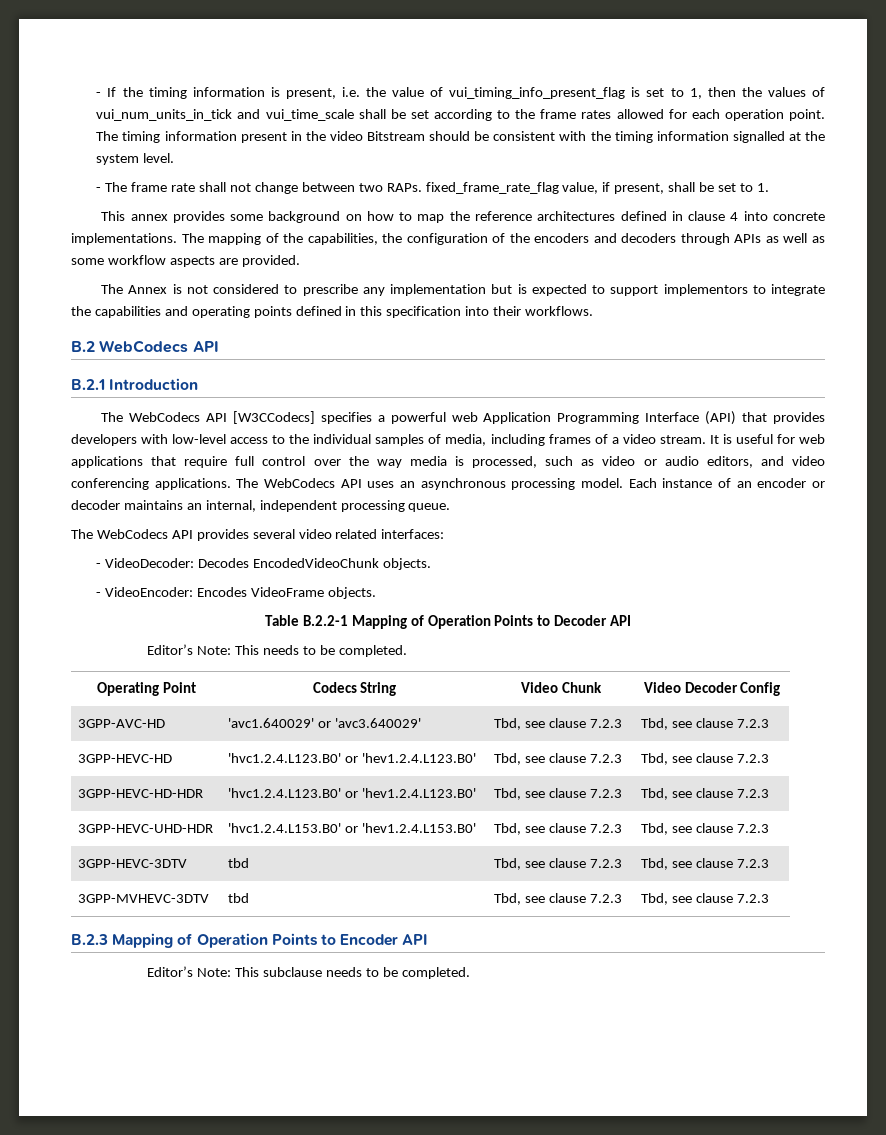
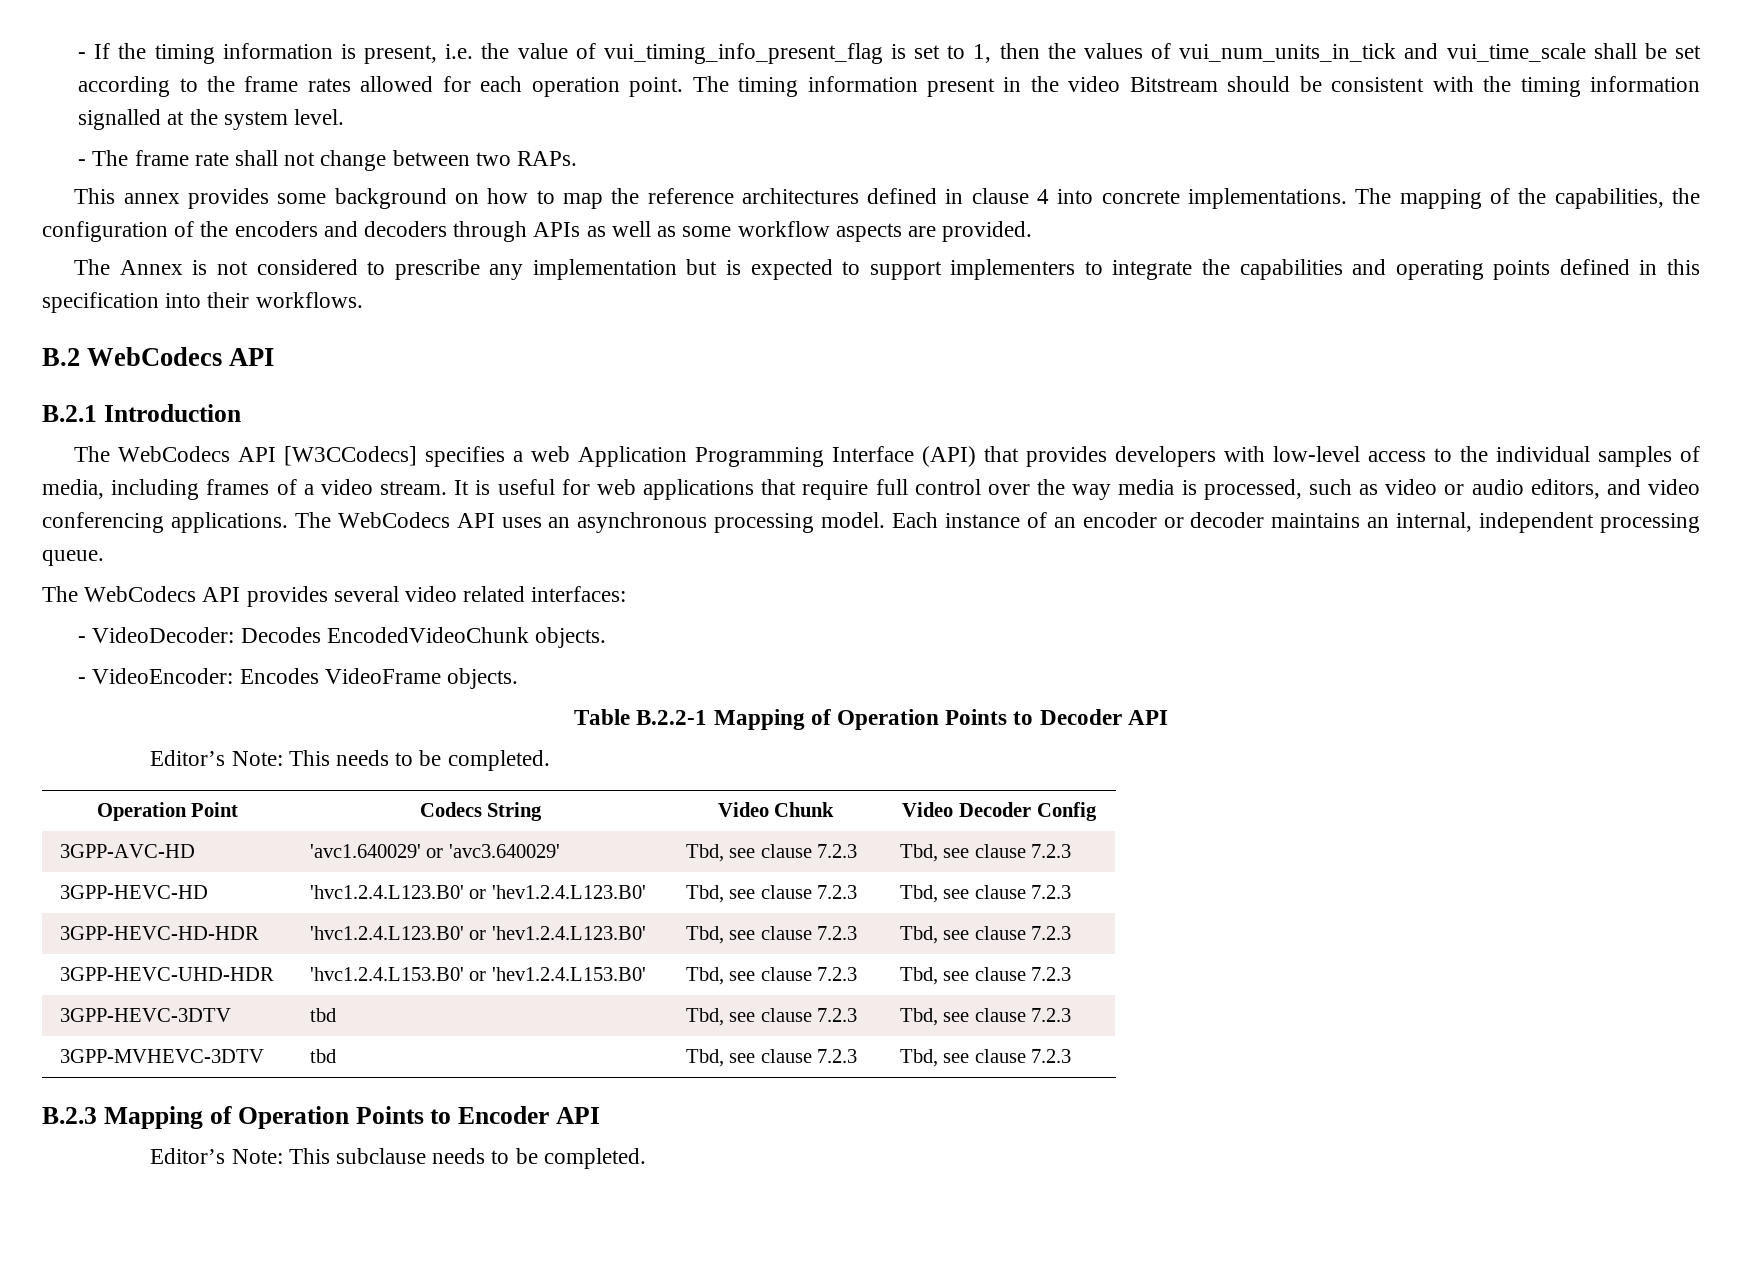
[425,182,769,194] fixed_frame_rate_flag value, if present, shall be set to 1. -> (578, 158) none
[663,284,748,296] implementors -> [950,259,1076,280] implementers
[390,412,446,424] powerful -> (524, 456) none
[97,682,160,696] Operating -> [96,802,187,821] Operation

